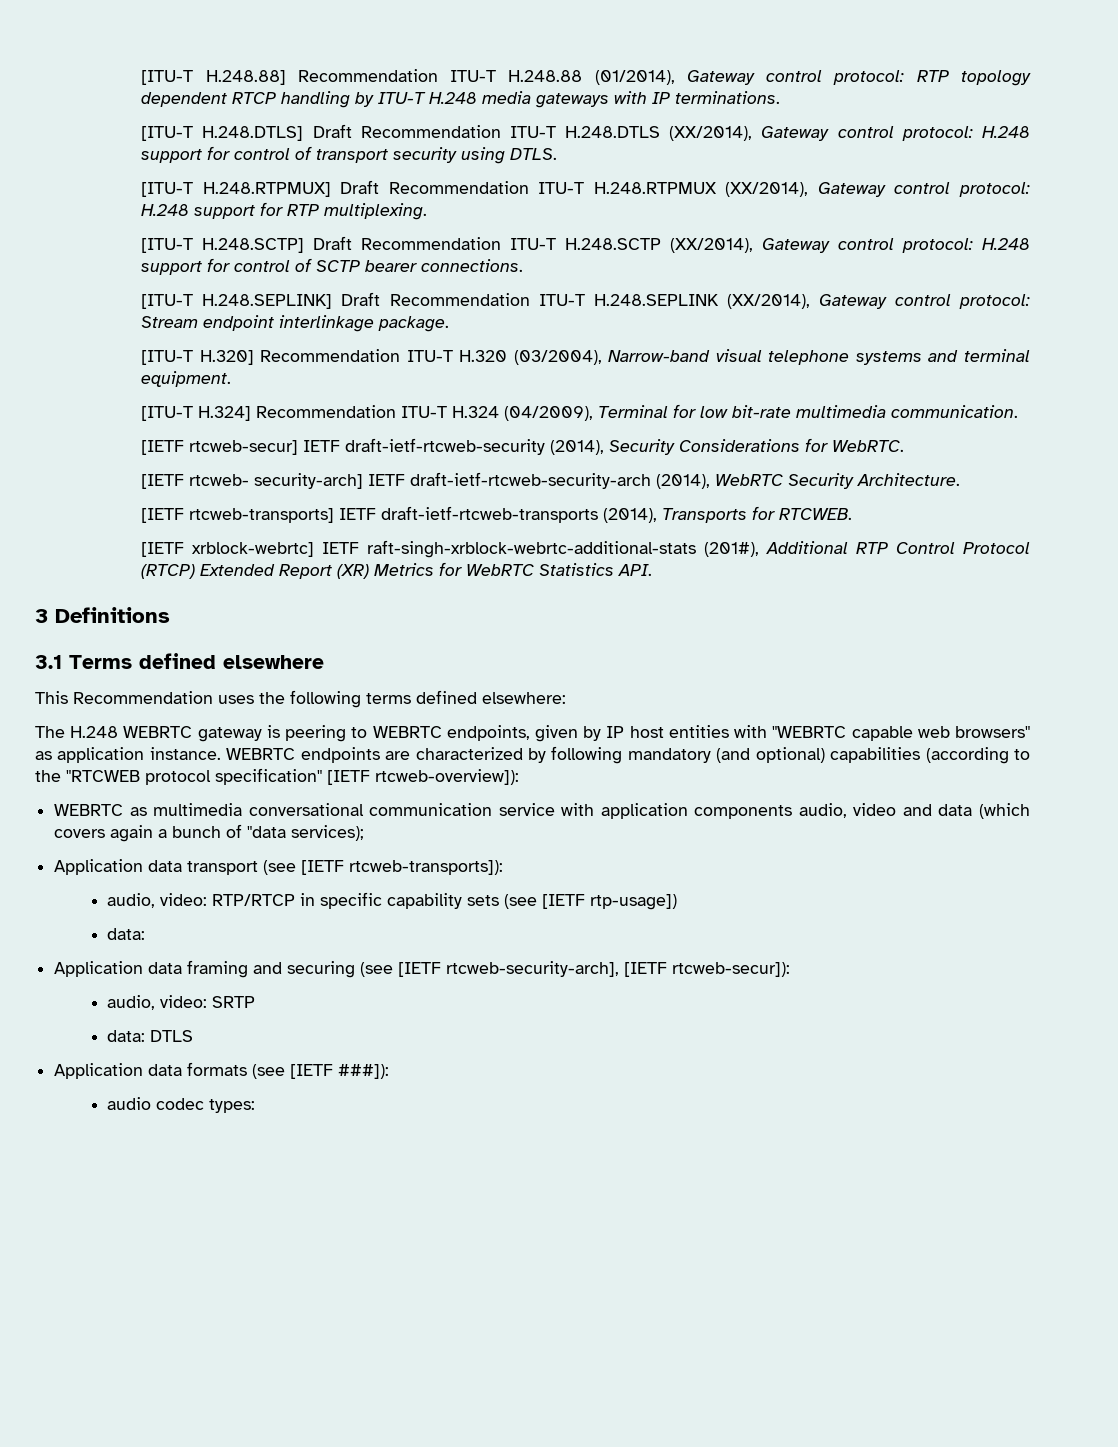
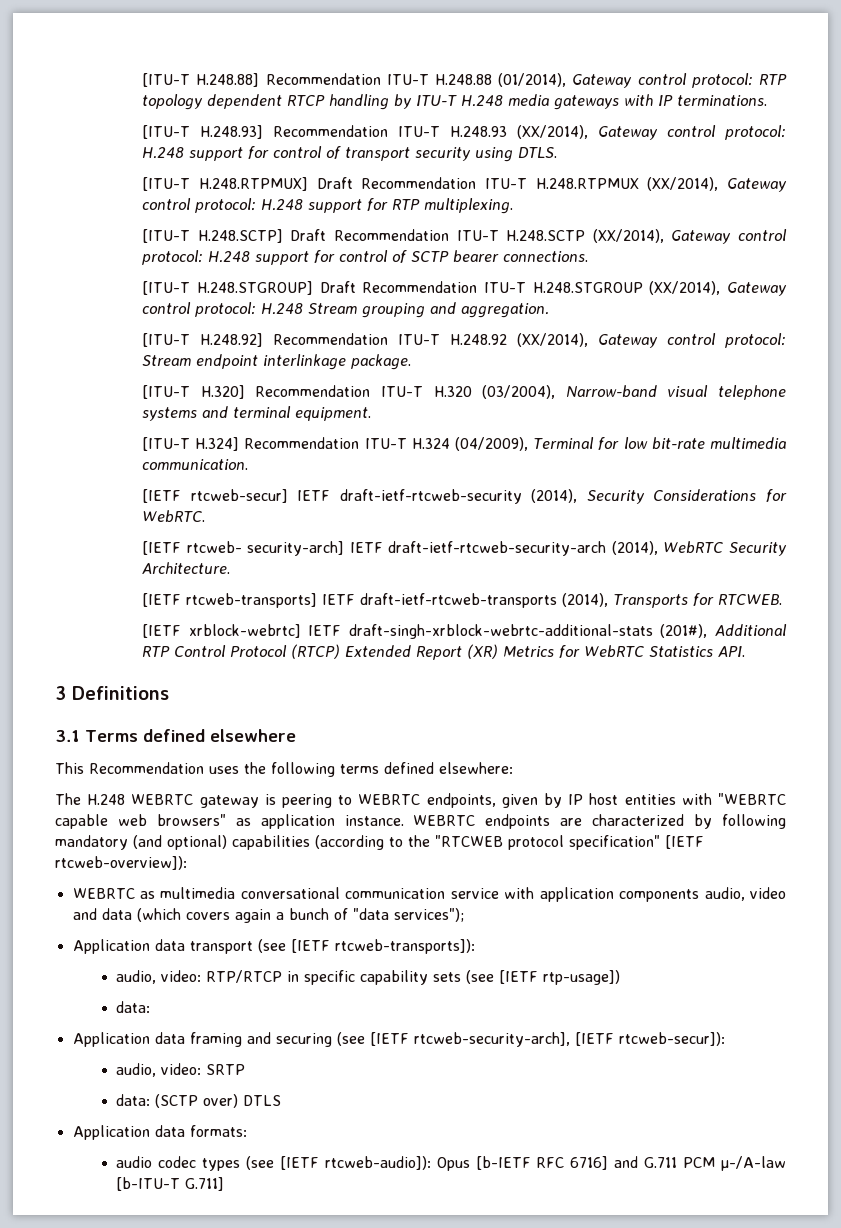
[202,124,661,141] H.248.DTLS] Draft Recommendation ITU-T H.248.DTLS -> [200,125,508,139] H.248.93] Recommendation ITU-T H.248.93
[202,292,719,309] H.248.SEPLINK] Draft Recommendation ITU-T H.248.SEPLINK -> [196,281,787,296] [142,302,550,318] [142,333,508,347] H.248.STGROUP] Draft Recommendation ITU-T H.248.STGROUP (XX/2014), Gateway control protocol: H.248 Stream grouping and aggregation. // [ITU-T H.248.92] Recommendation ITU-T H.248.92
[367,540,697,558] raft-singh-xrblock-webrtc-additional-stats -> [348,624,653,639] draft-singh-xrblock-webrtc-additional-stats
[291,825,365,841] services); -> [393,908,464,922] services");
(146, 1036) none -> [155,1094,239,1108] (SCTP over)
[187,1062,390,1079] [107,1097,256,1113] formats (see [IETF ###]): // audio codec types: -> [189,1125,247,1137] [116,1156,786,1171] [116,1177,225,1191] formats: // audio codec types (see [IETF rtcweb-audio]): Opus [b-IETF RFC 6716] and G.711 PCM µ-/A-law [b-ITU-T G.711]

